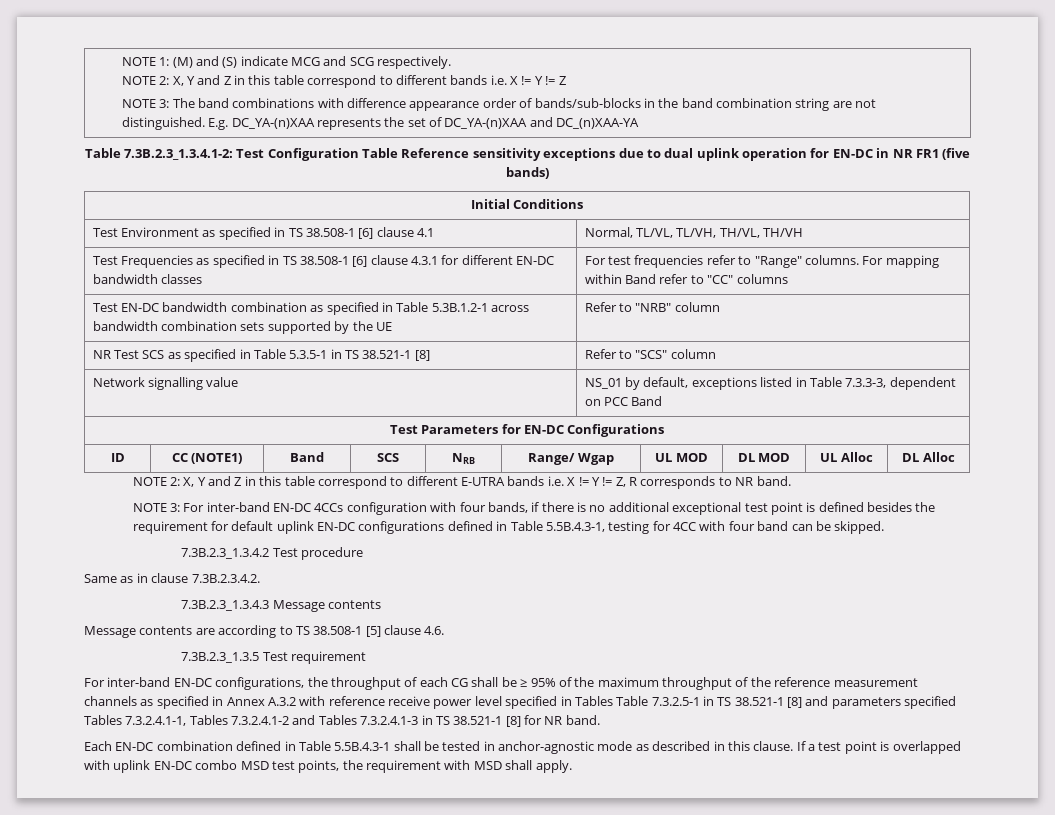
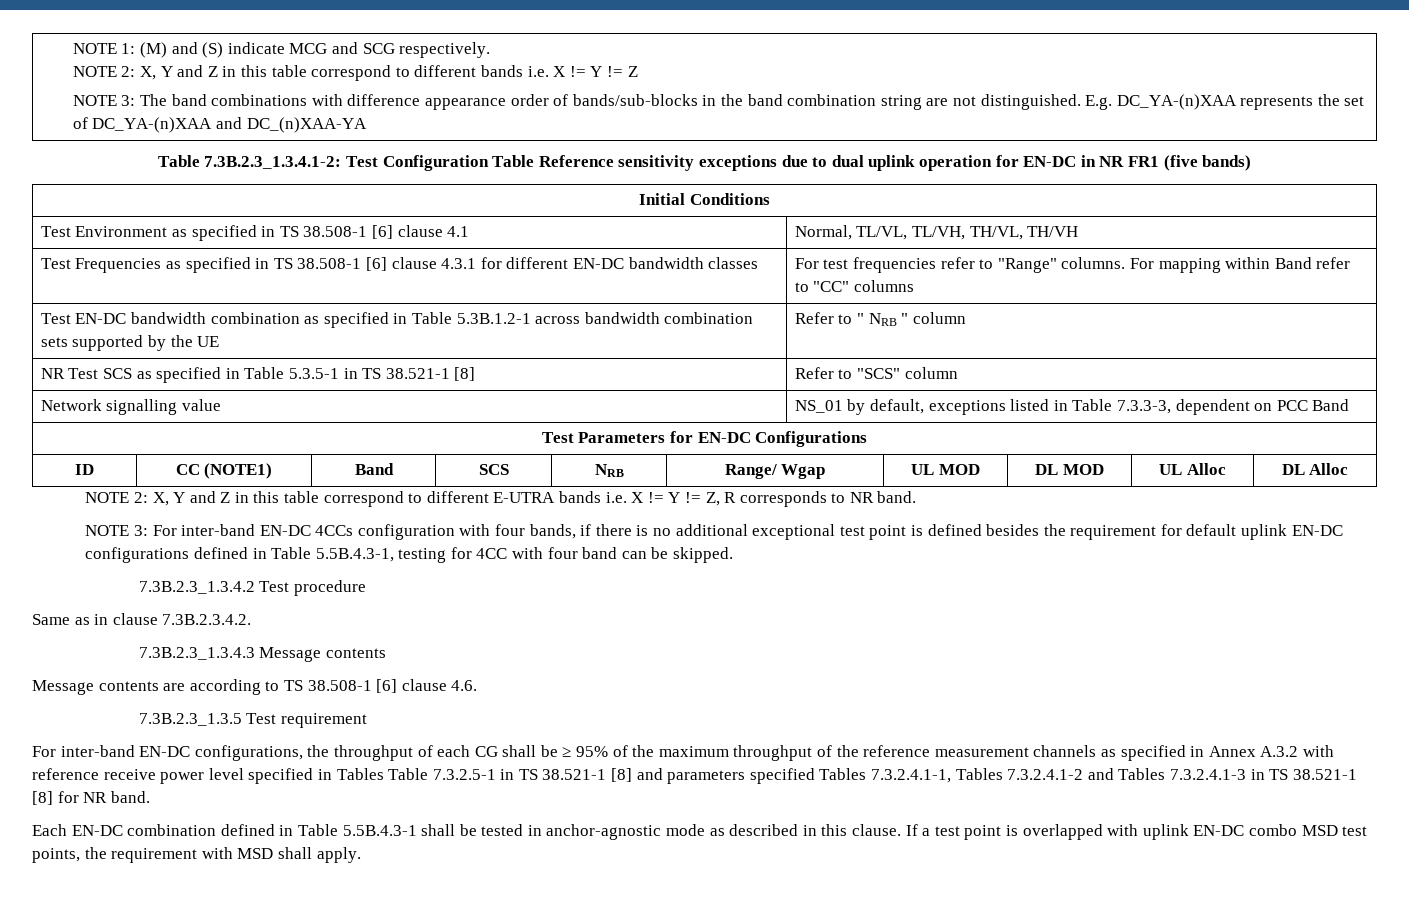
[635,303,672,312] "NRB" -> [857,313,909,326] " NRB "
[365,626,381,637] [5] -> [376,679,398,693] [6]

